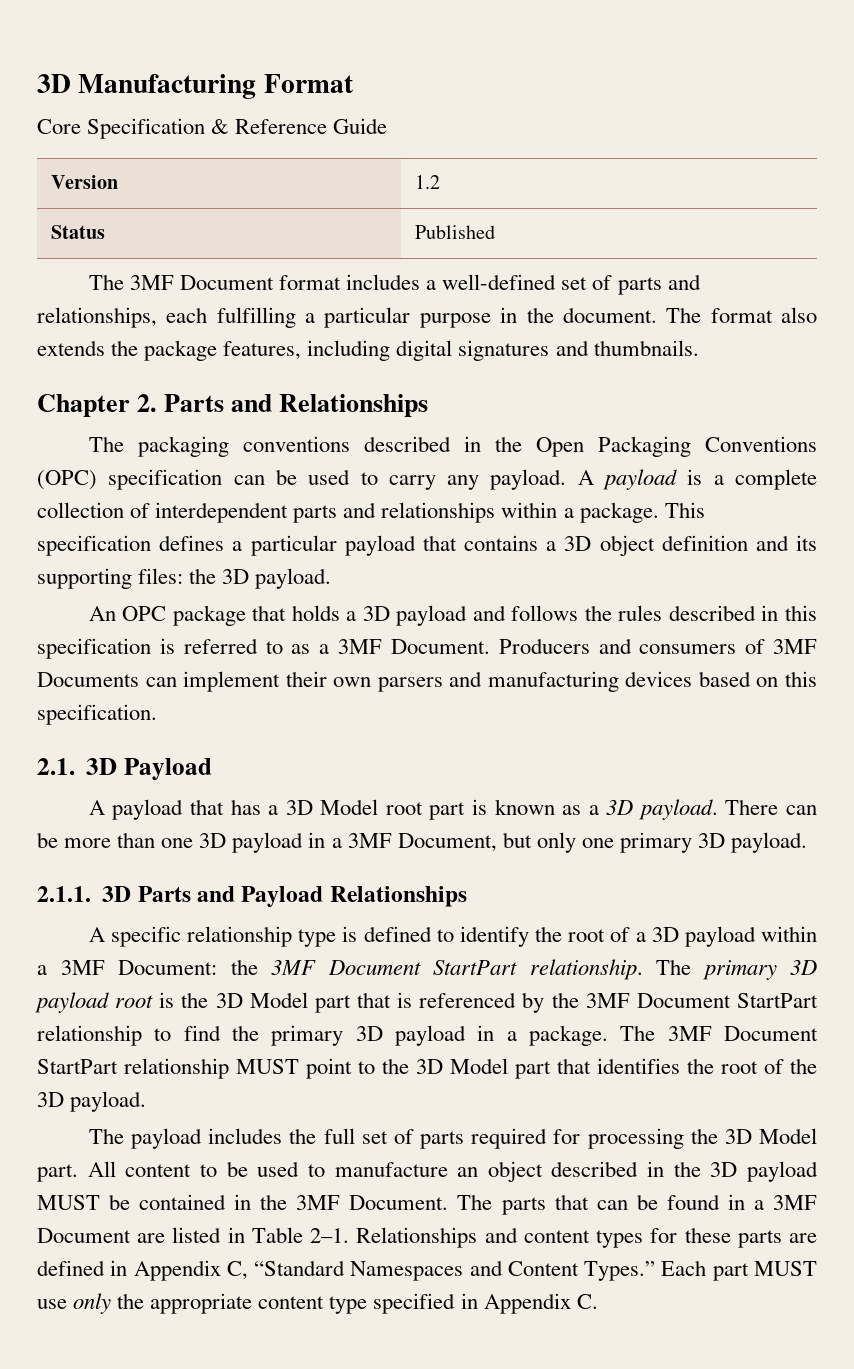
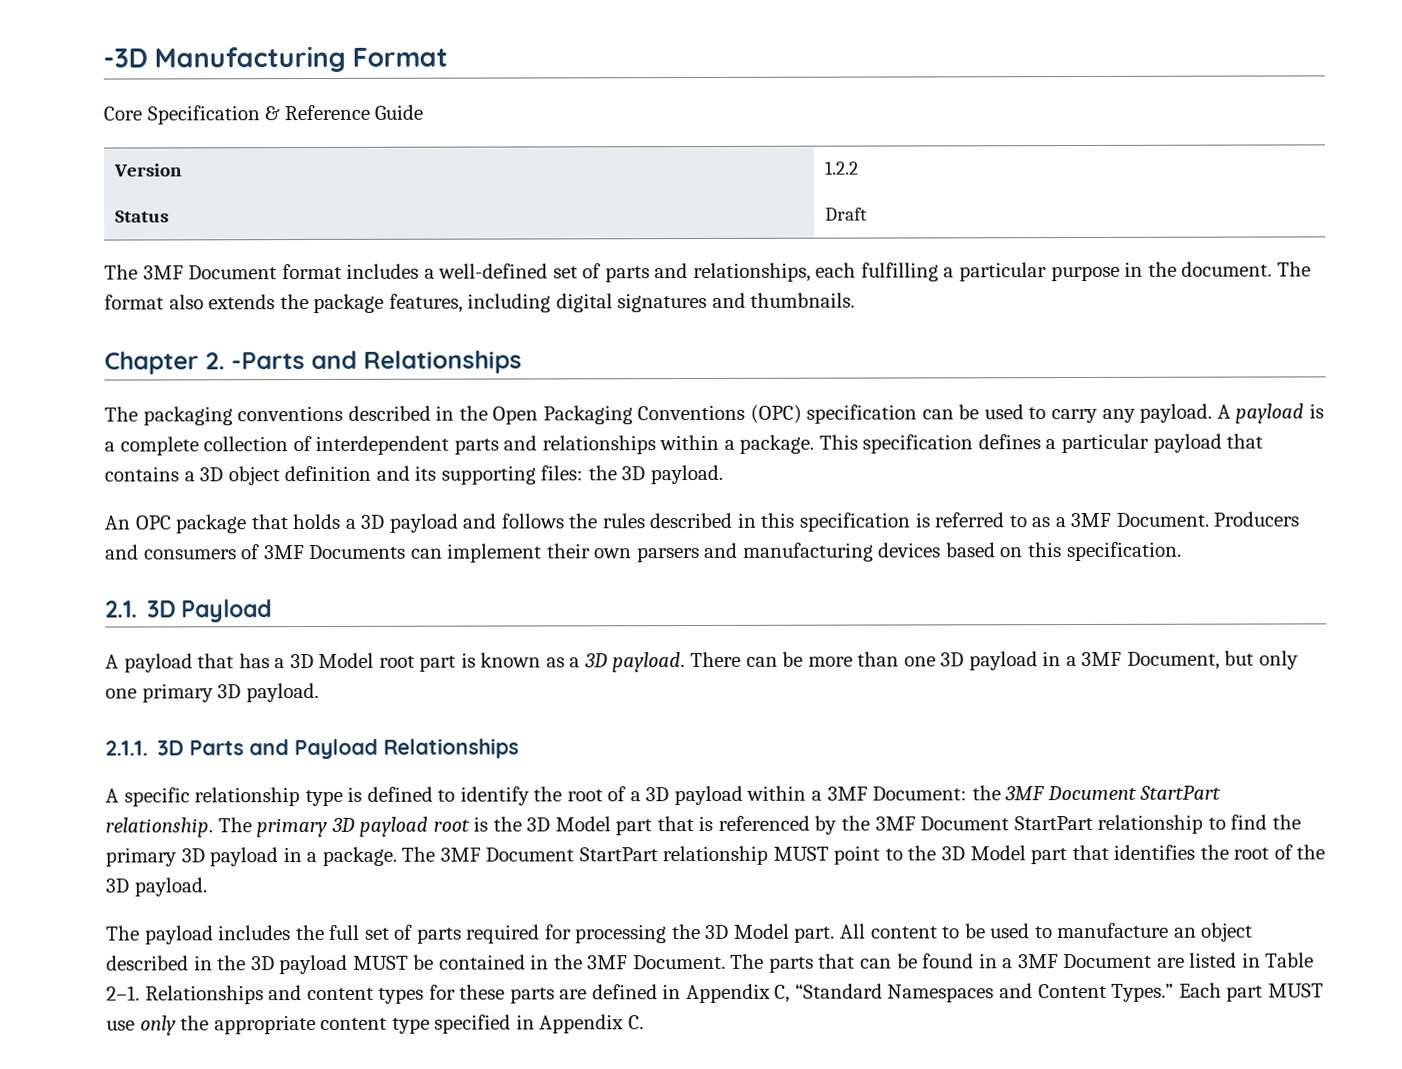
[37,74,71,93] 3D -> [103,48,148,68] -3D
[415,175,441,189] 1.2 -> [824,161,859,175] 1.2.2
[415,225,496,239] Published -> [824,207,868,221] Draft
[164,394,225,412] Parts -> [231,352,305,370] -Parts

